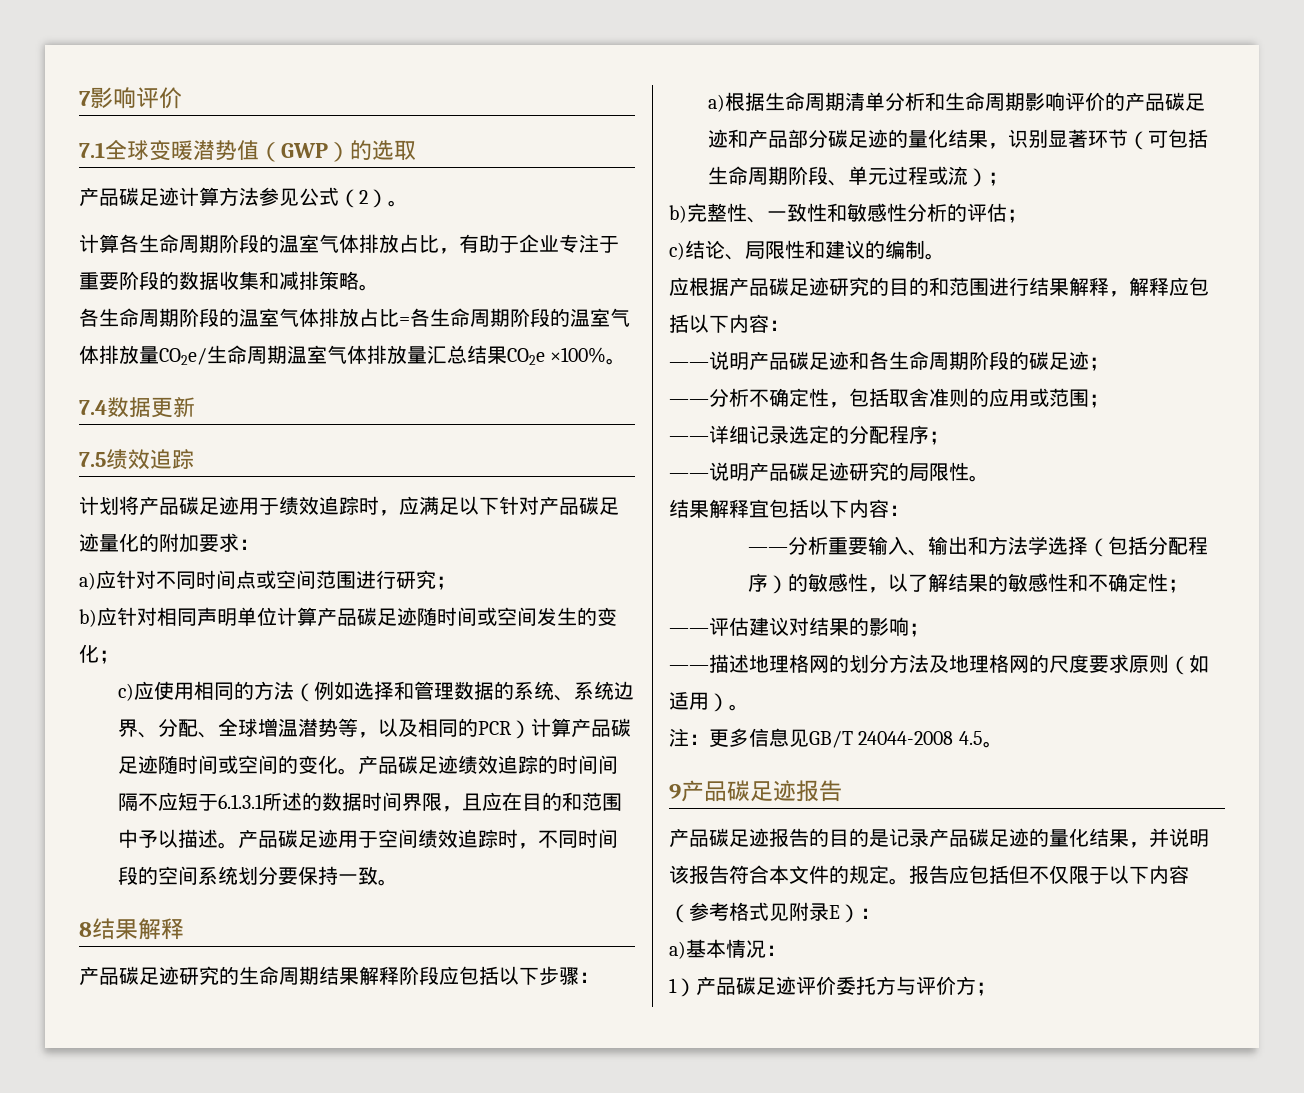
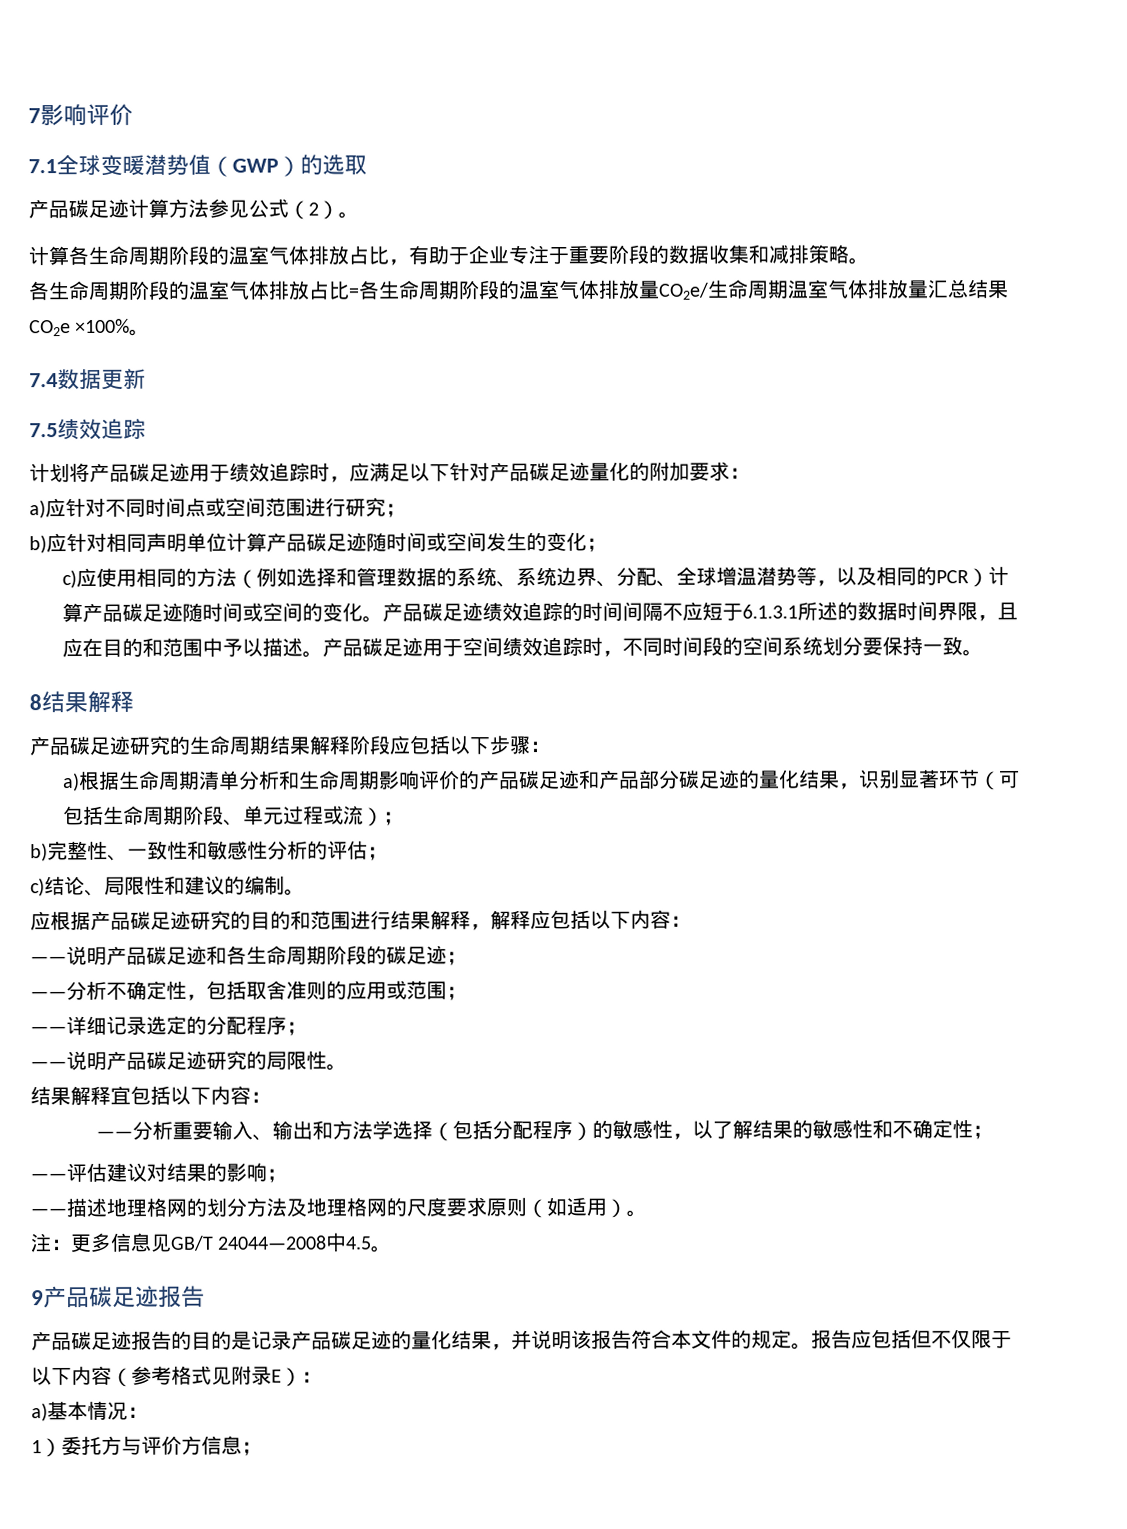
[858,731,954,745] 24044-2008 -> [217,1232,348,1252] 24044—2008中
[696,976,836,995] 产品碳足迹评价 -> (62, 1448) none
(976, 985) none -> [201,1435,242,1455] 信息

